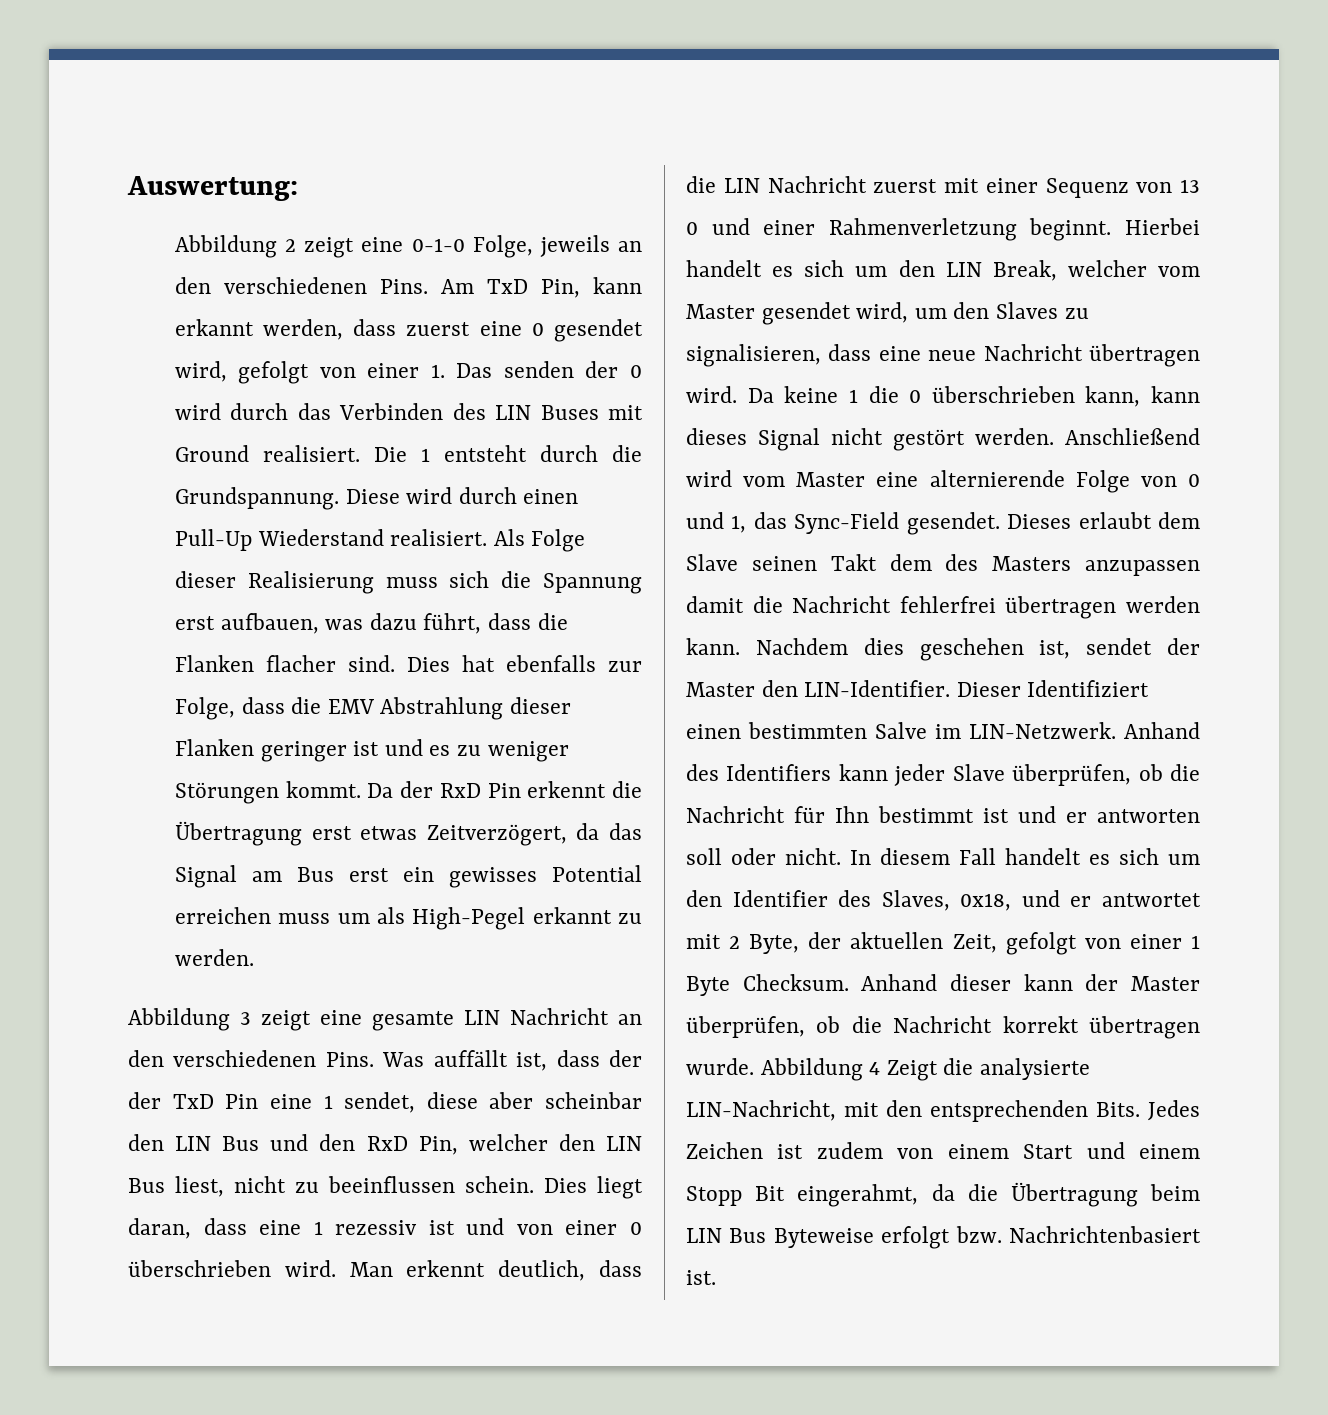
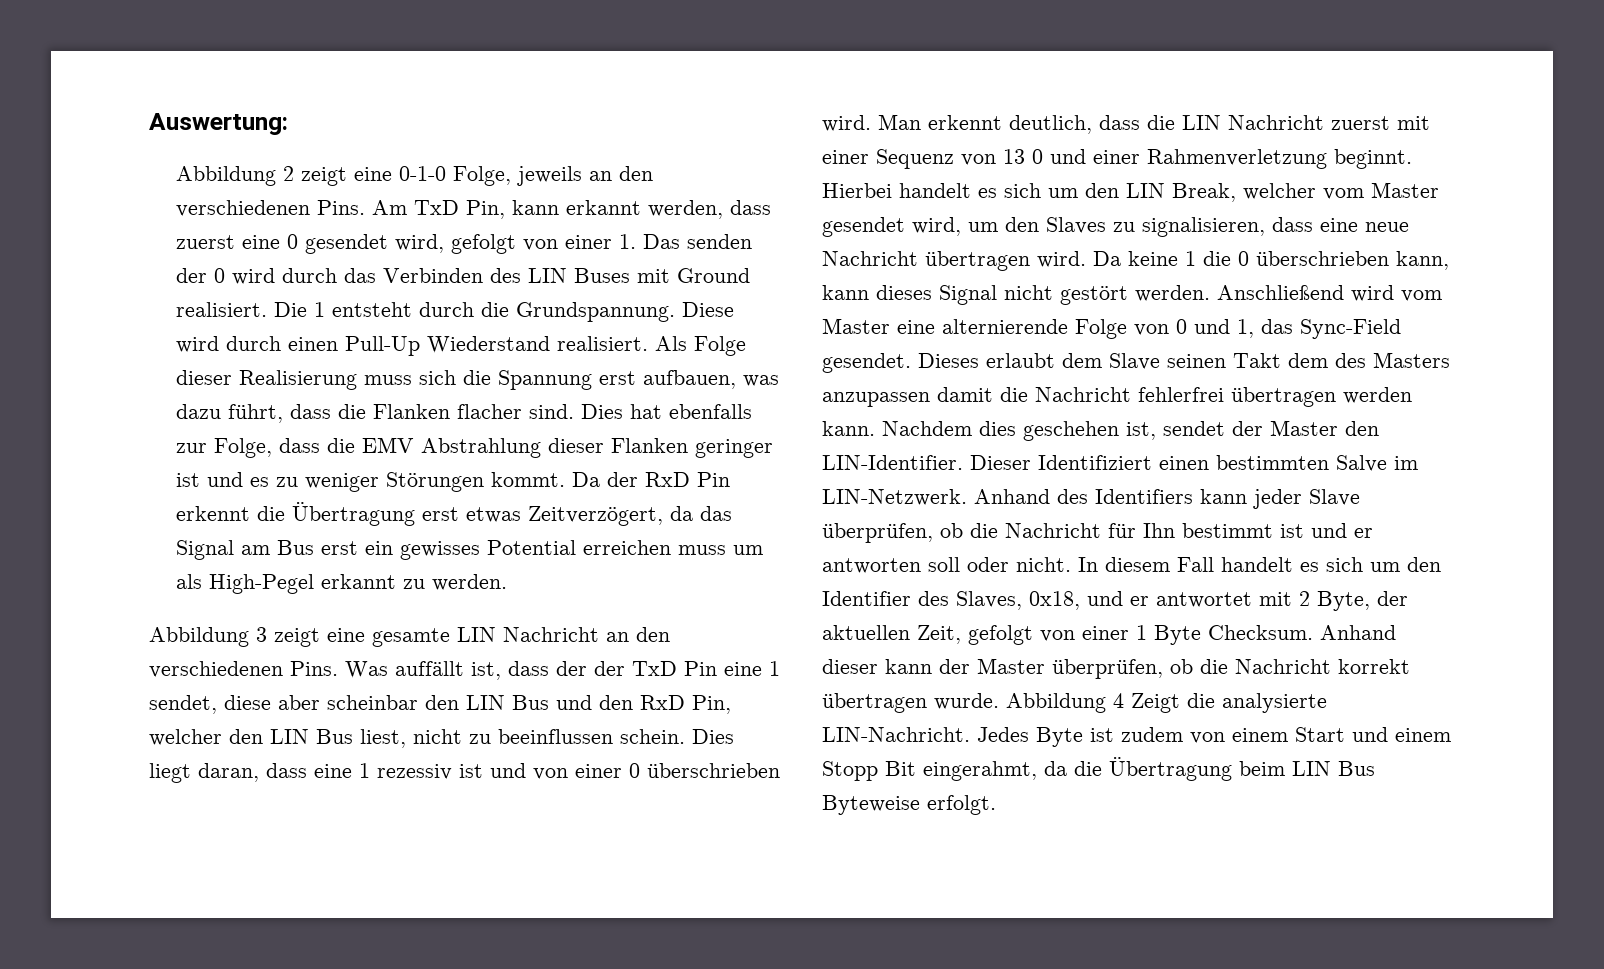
[686,1100,1200,1122] [686,1142,763,1159] LIN-Nachricht, mit den entsprechenden Bits. Jedes Zeichen -> [822,727,1083,747] LIN-Nachricht. Jedes Byte
[881,1226,1201,1249] [686,1270,716,1285] erfolgt bzw. Nachrichtenbasiert ist. -> [927,795,996,815] erfolgt.

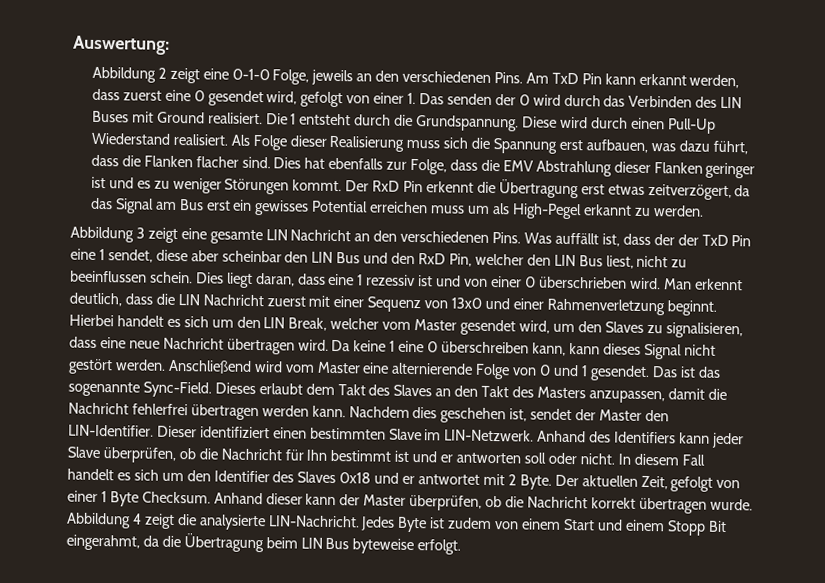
[465,200,505,219] Pin, -> [581,73,602,85] Pin
[571,472,638,487] Da der -> [345,180,370,192] Der
[527,506,663,526] Zeitverzögert, -> [647,183,732,201] zeitverzögert,
[1003,149,1043,164] 13 0 -> [451,297,483,309] 13x0
[1203,251,1389,266] die 0 überschrieben -> [398,340,530,354] eine 0 überschreiben
[1237,319,1401,339] [822,353,1328,373] 1, das Sync-Field gesendet. Dieses erlaubt dem Slave seinen Takt dem -> [580,365,721,382] [68,381,510,398] 1 gesendet. Das ist das sogenannte Sync-Field. Dieses erlaubt dem Takt des Slaves an den Takt
[822,392,930,407] anzupassen -> [588,390,665,404] anzupassen,
[1038,455,1152,470] Identifiziert -> [199,426,270,439] identifiziert
[1336,455,1387,472] Salve -> [388,428,422,441] Slave
[956,591,1080,610] Slaves, 0x18, -> [297,471,372,484] Slaves 0x18
[1317,591,1408,611] Byte, der -> [519,474,579,490] Byte. Der
[1131,693,1180,713] Zeigt -> [143,513,175,529] zeigt
[822,795,920,815] Byteweise -> [352,538,415,555] byteweise

